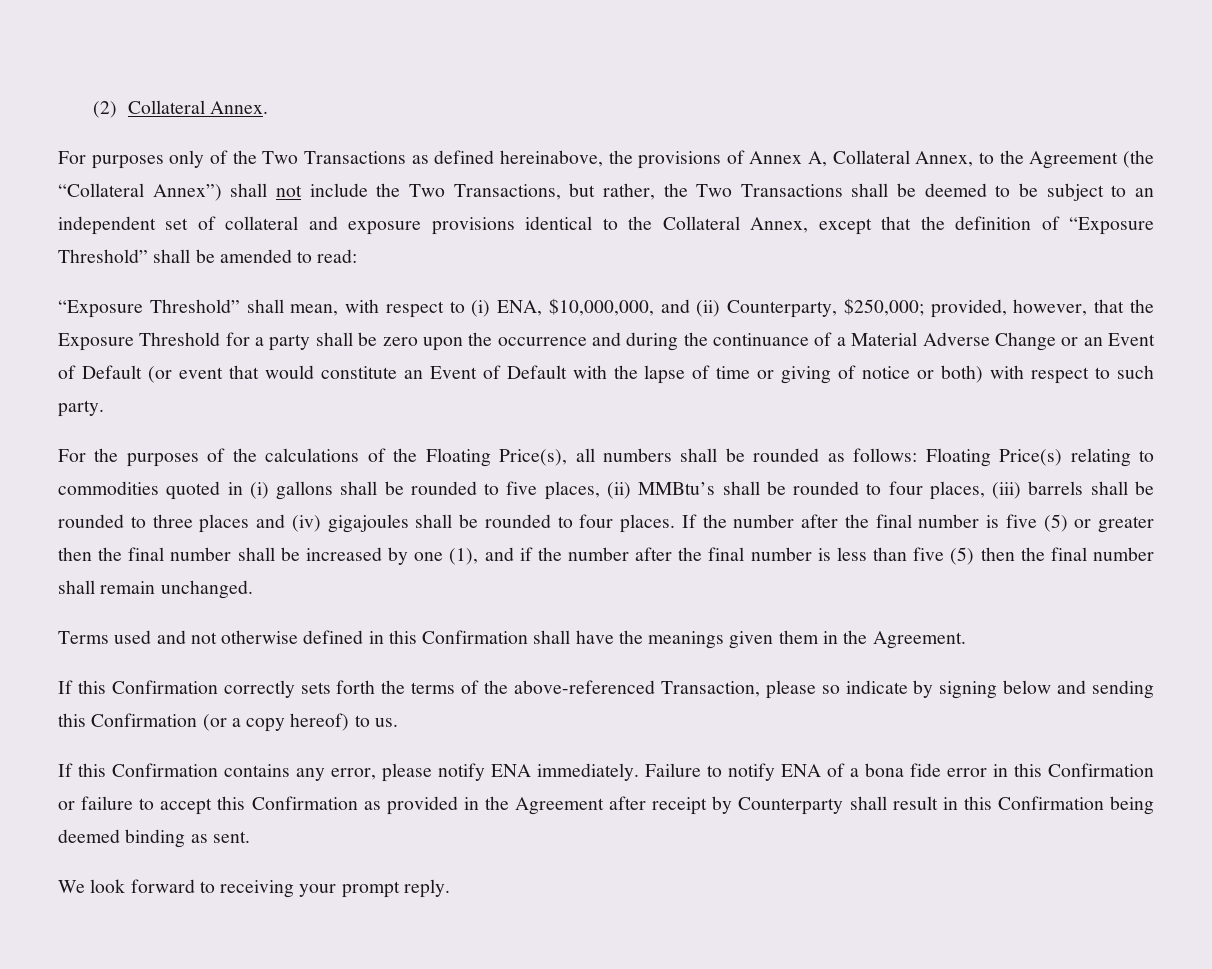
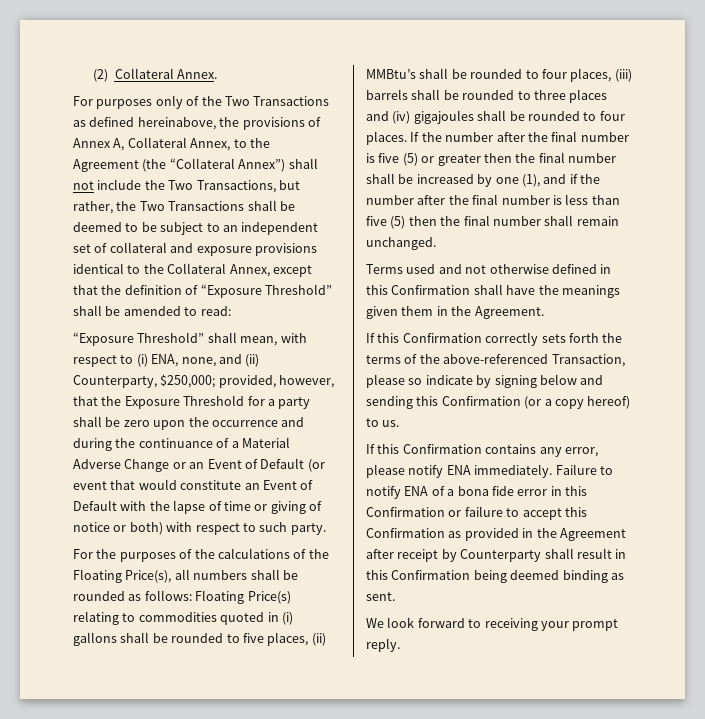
[548,298,654,316] $10,000,000, -> [181,357,216,367] none,

